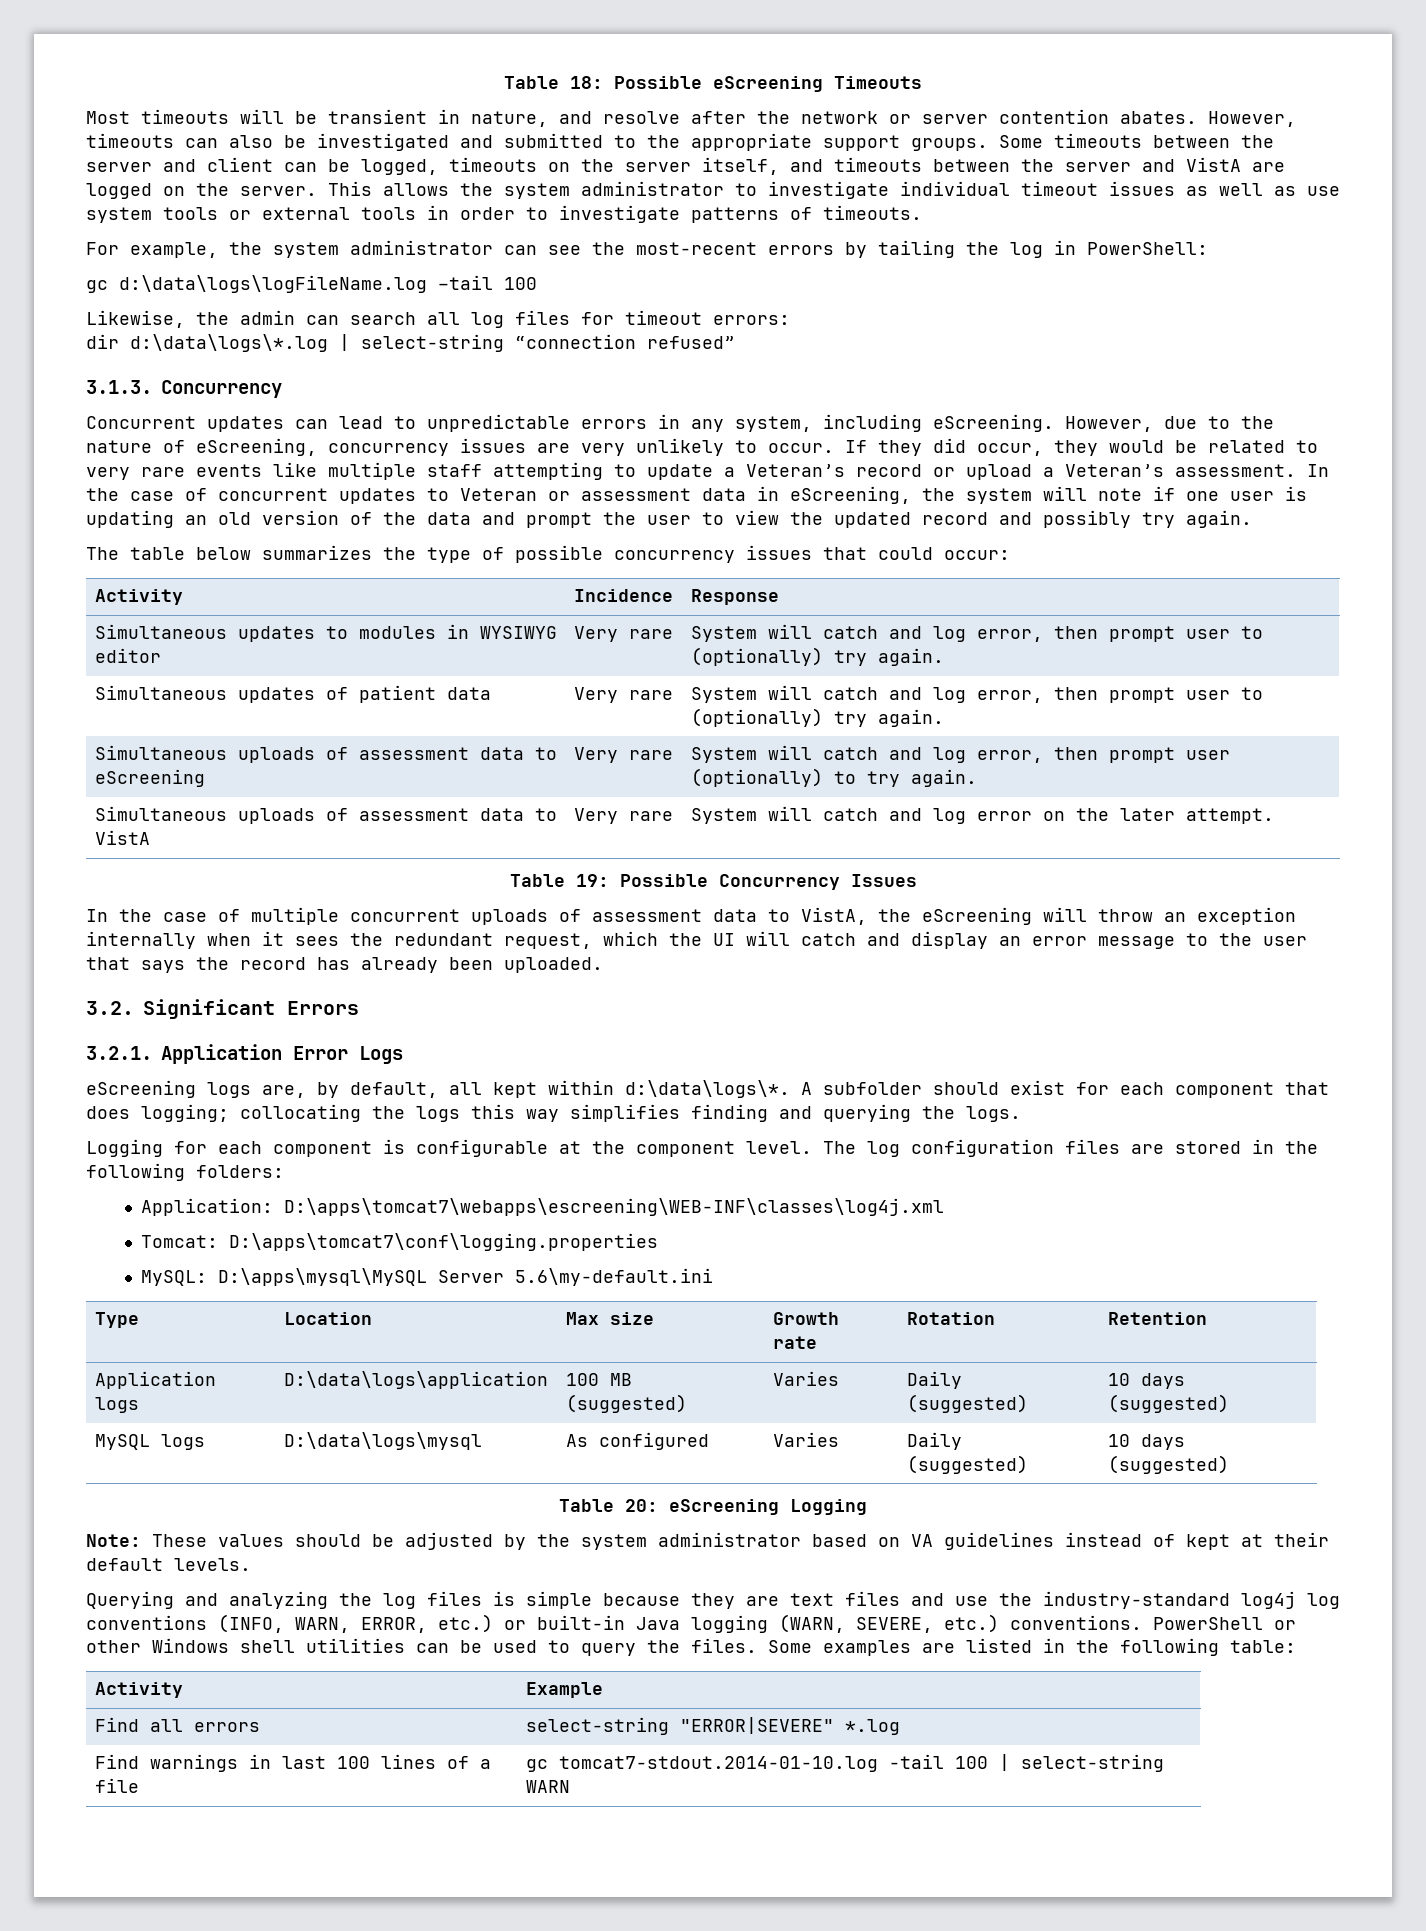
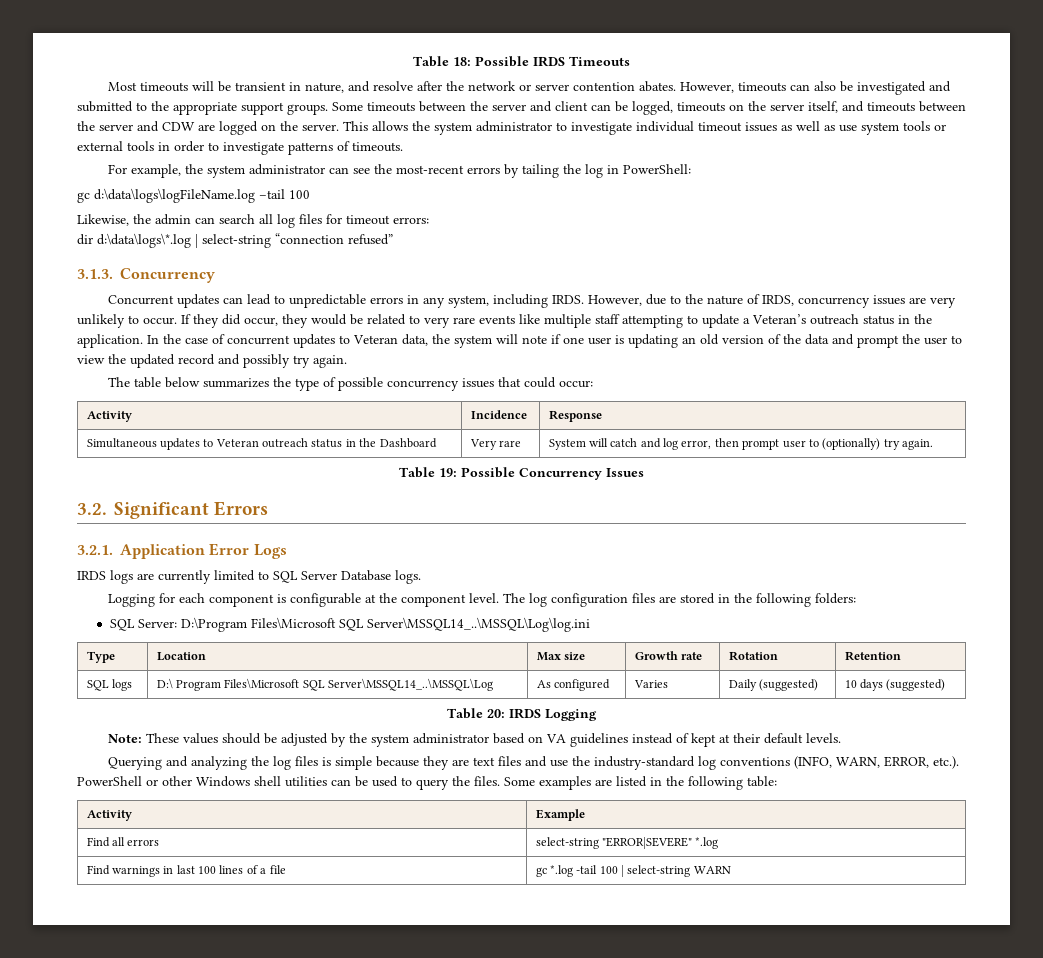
[713,76,823,92] eScreening -> [533,56,565,67] IRDS
[1186,157,1241,172] VistA -> [162,122,195,131] CDW
[933,414,1054,432] eScreening. -> [552,295,585,304] IRDS.
[196,438,317,456] eScreening, -> [762,295,795,306] IRDS,
[856,464,1296,480] record or upload a Veteran’s assessment. -> [810,314,932,325] [77,334,143,348] outreach status in the application.
[548,486,911,504] or assessment data in eScreening, -> [402,334,428,346] data,
[358,624,557,639] [94,648,161,663] modules in WYSIWYG editor -> [215,438,437,448] Veteran outreach status in the Dashboard
[94,685,491,703] [573,687,673,703] [690,685,1263,703] [690,708,944,727] [94,745,557,763] [94,769,205,787] [573,747,673,763] [690,745,1230,763] [690,768,977,787] [94,806,557,824] [94,830,150,845] [573,808,673,824] [690,806,1274,824] // Simultaneous updates of patient data | Very rare | System will catch and log error, then prompt user to (optionally) try again. // Simultaneous uploads of assessment data to eScreening | Very rare | System will catch and log error, then prompt user (optionally) to try again. // Simultaneous uploads of assessment data to VistA | Very rare | System will catch and log error on the later attempt. -> (934, 444) none
[86,907,1296,925] [86,931,1307,949] [86,957,603,973] // In the case of multiple concurrent uploads of assessment data to VistA, the eScreening will throw an exception internally when it sees the redundant request, which the UI will catch and display an error message to the user that says the record has already been uploaded. -> (644, 472) none
[86,1080,1329,1098] [86,1104,955,1122] eScreening logs are, by default, all kept within d:\data\logs\*. A subfolder should exist for each component that does logging; collocating the logs this way simplifies finding and querying the -> [77,570,391,584] IRDS logs are currently limited to SQL Server Database
[141,1198,945,1216] [141,1233,659,1251] [141,1268,714,1286] Application: D:\apps\tomcat7\webapps\escreening\WEB-INF\classes\log4j.xml // Tomcat: D:\apps\tomcat7\conf\logging.properties // MySQL: D:\apps\mysql\MySQL Server 5.6\my-default.ini -> [109,617,590,632] SQL Server: D:\Program Files\Microsoft SQL Server\MSSQL14_..\MSSQL\Log\log.ini
[94,1371,216,1389] [94,1397,139,1413] [283,1371,548,1389] [565,1373,632,1386] [565,1394,687,1413] [772,1371,839,1386] [906,1371,962,1389] [906,1394,1028,1413] [1107,1373,1185,1389] [1107,1394,1229,1413] [94,1434,205,1450] [283,1432,482,1450] Application logs | D:\data\logs\application | 100 MB (suggested) | Varies | Daily (suggested) | 10 days (suggested) // MySQL logs | D:\data\logs\mysql -> [86,679,132,691] [156,678,494,691] SQL logs | D:\ Program Files\Microsoft SQL Server\MSSQL14_..\MSSQL\Log
[669,1499,779,1515] eScreening -> [509,708,541,719] IRDS
[1241,1591,1296,1609] log4j -> (696, 763) none
[438,1614,1142,1633] etc.) or built-in Java logging (WARN, SEVERE, etc.) conventions. -> [933,756,960,769] etc.).
[558,1756,878,1772] tomcat7-stdout.2014-01-10.log -> [549,865,573,877] *.log

